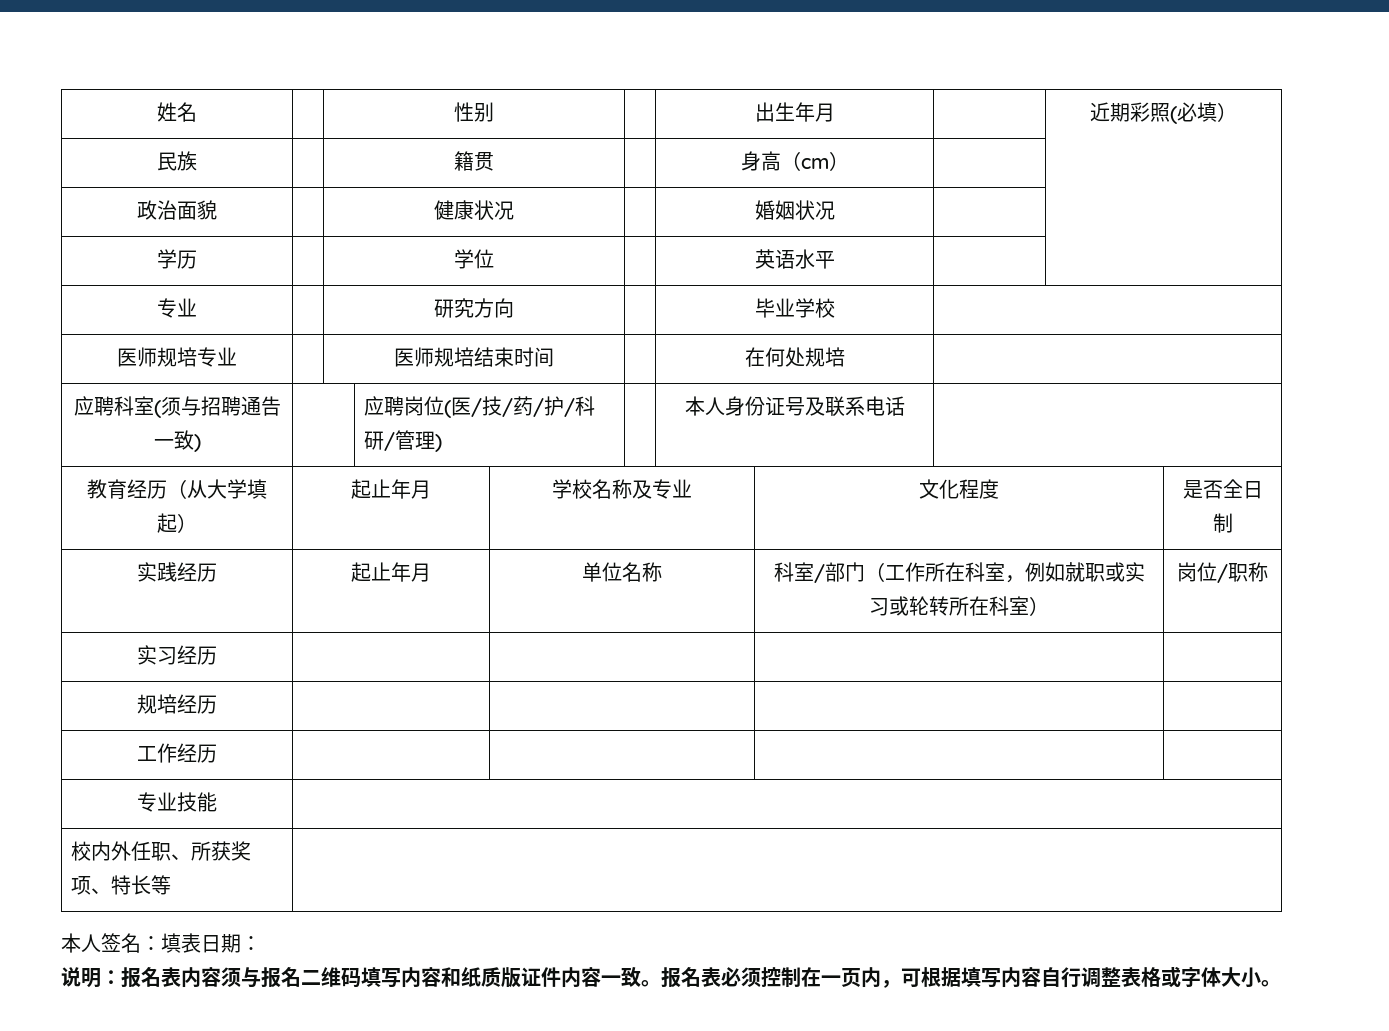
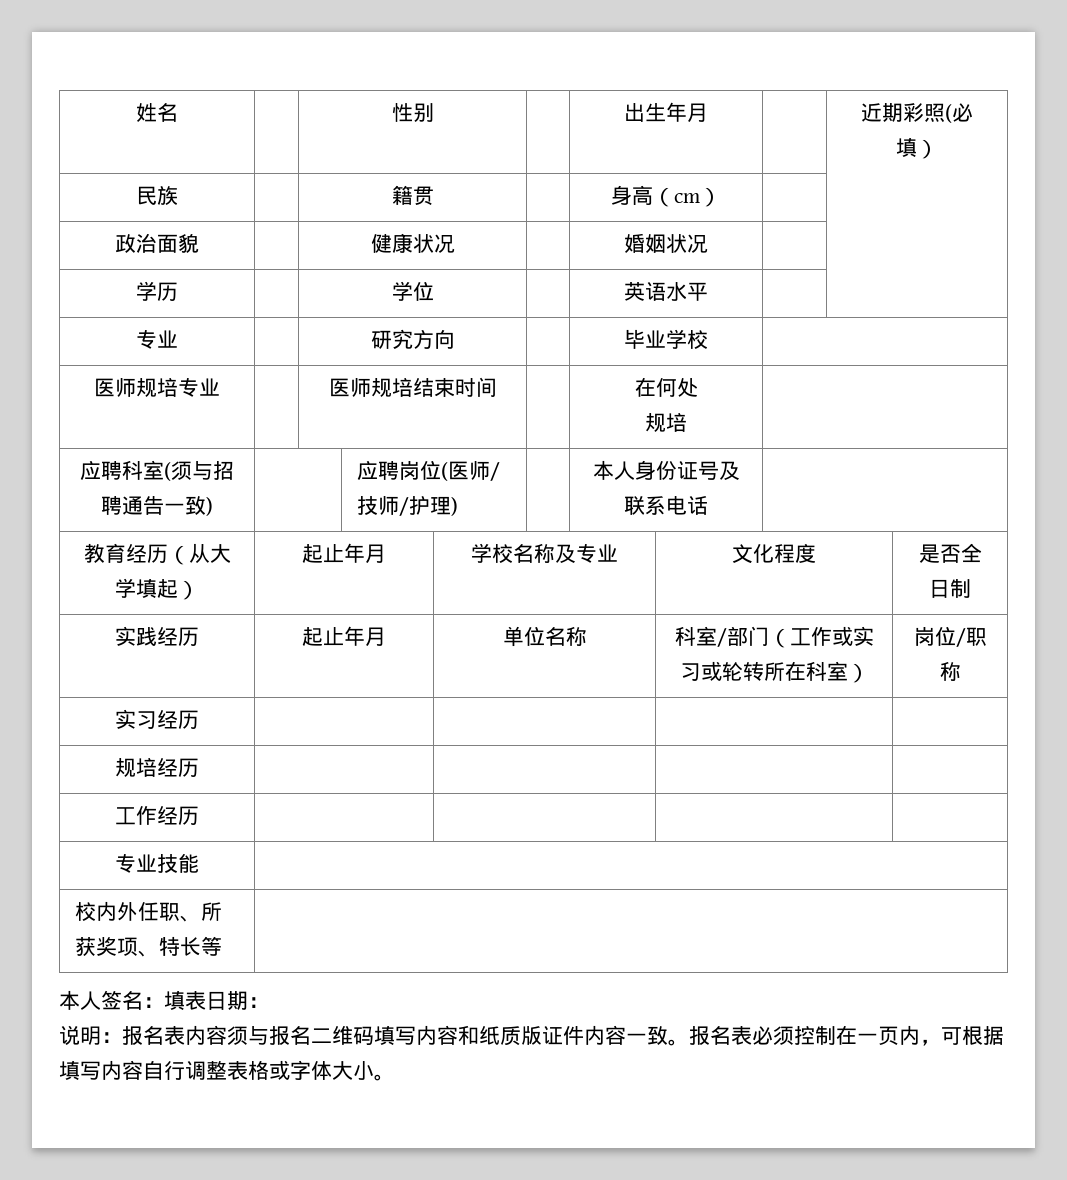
(805, 357) none -> (698, 387) //
[471,396,596,417] [364,430,416,451] /技/药/护/科研/管 -> [469,461,501,481] [357,496,431,516] 师/技师/护
[924,562,1105,583] 所在科室，例如就职 -> (832, 636) none

